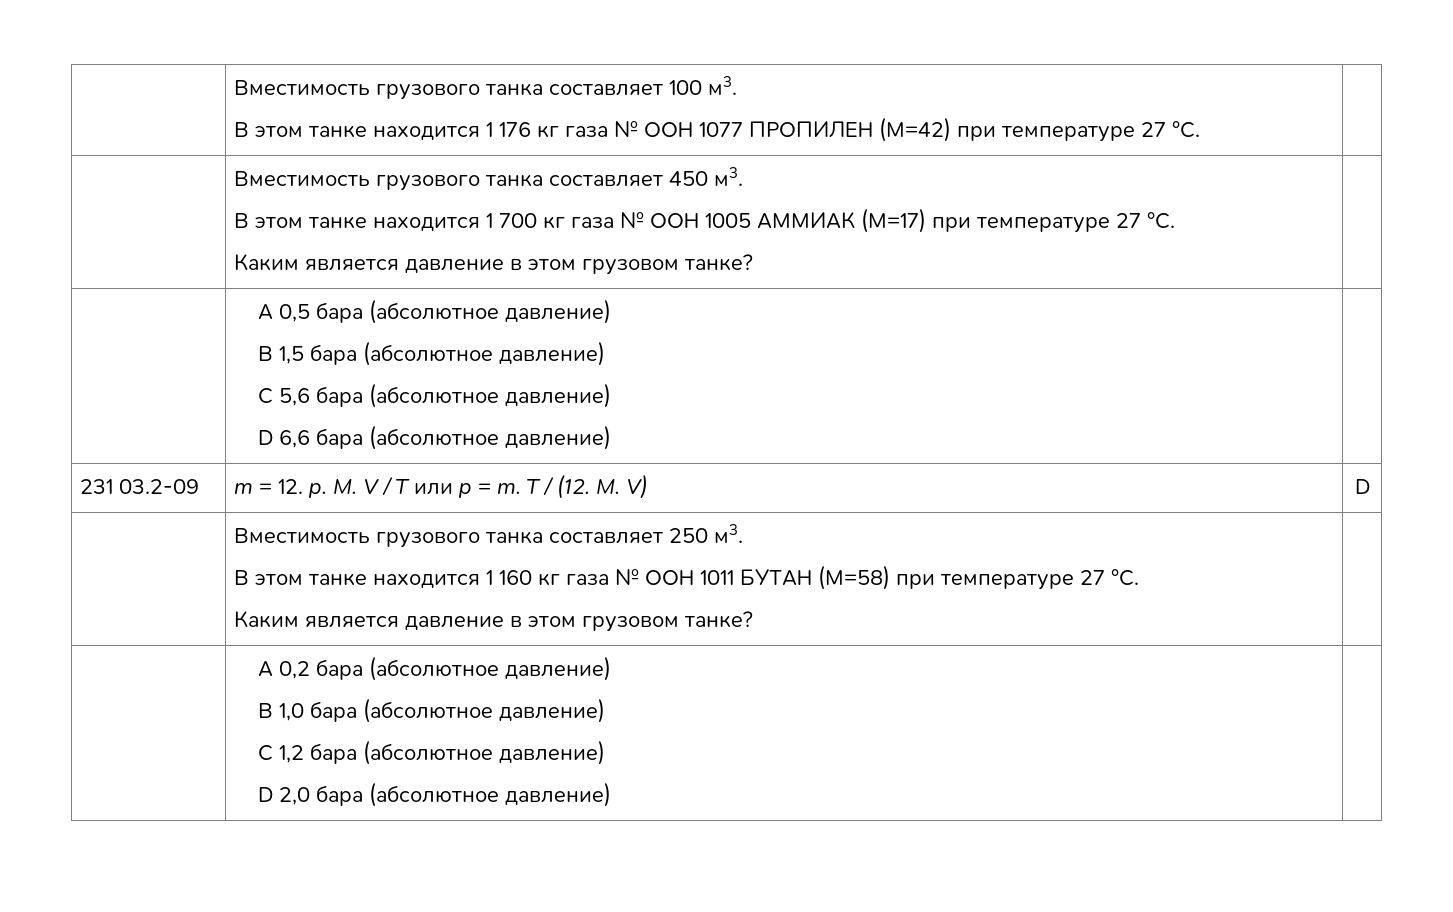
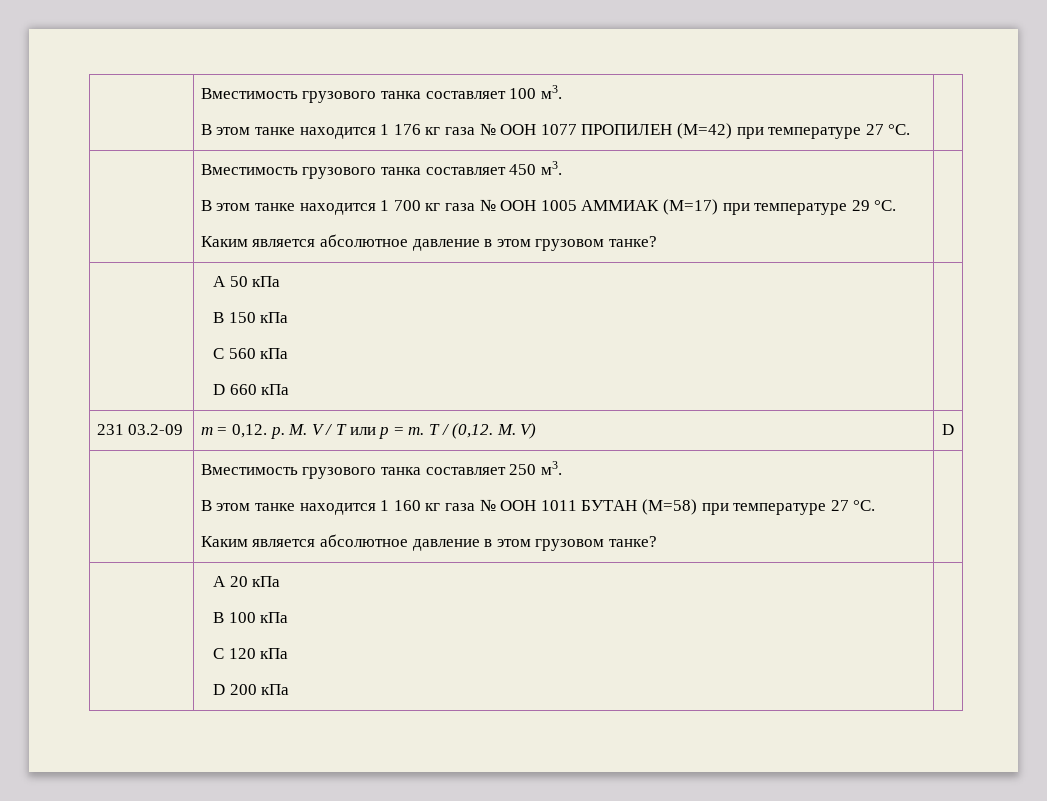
[1116,212,1176,229] [234,253,754,275] [258,299,612,324] [258,341,606,366] [258,383,612,408] [258,425,612,450] 27 °C. // Каким является давление в этом грузовом танке? | // | A 0,5 бара (абсолютное давление) // В 1,5 бара (абсолютное давление) // C 5,6 бара (абсолютное давление) // D 6,6 бара (абсолютное давление) -> [851,200,897,211] [200,234,658,251] [213,276,281,287] [213,312,289,323] [213,348,289,359] [213,384,290,395] 29 °C. // Каким является абсолютное давление в этом грузовом танке? | // | A 50 кПа // В 150 кПа // C 560 кПа // D 660 кПа
[278,479,304,494] 12. -> [232,424,268,438] 0,12.
[557,474,591,499] (12. -> [452,423,494,439] (0,12.
[405,611,754,632] [258,656,612,681] [258,698,606,723] [258,740,606,765] [258,782,612,807] давление в этом грузовом танке? | // | A 0,2 бара (абсолютное давление) // В 1,0 бара (абсолютное давление) // C 1,2 бара (абсолютное давление) // D 2,0 бара (абсолютное давление) -> [320,534,658,551] [213,576,281,587] [213,612,289,623] [213,648,289,659] [213,684,290,695] абсолютное давление в этом грузовом танке? | // | A 20 кПа // В 100 кПа // C 120 кПа // D 200 кПа

